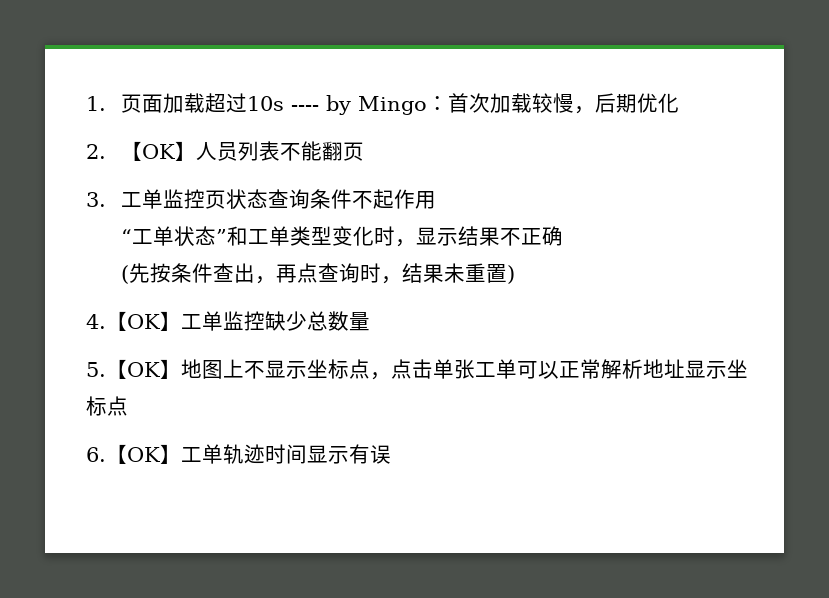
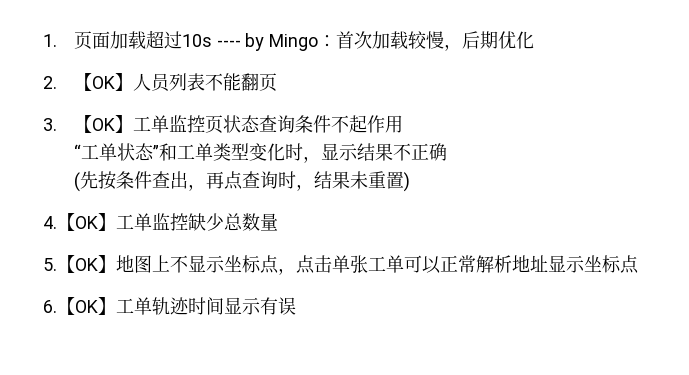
(106, 199) none -> [73,115,133,133] 【OK】

